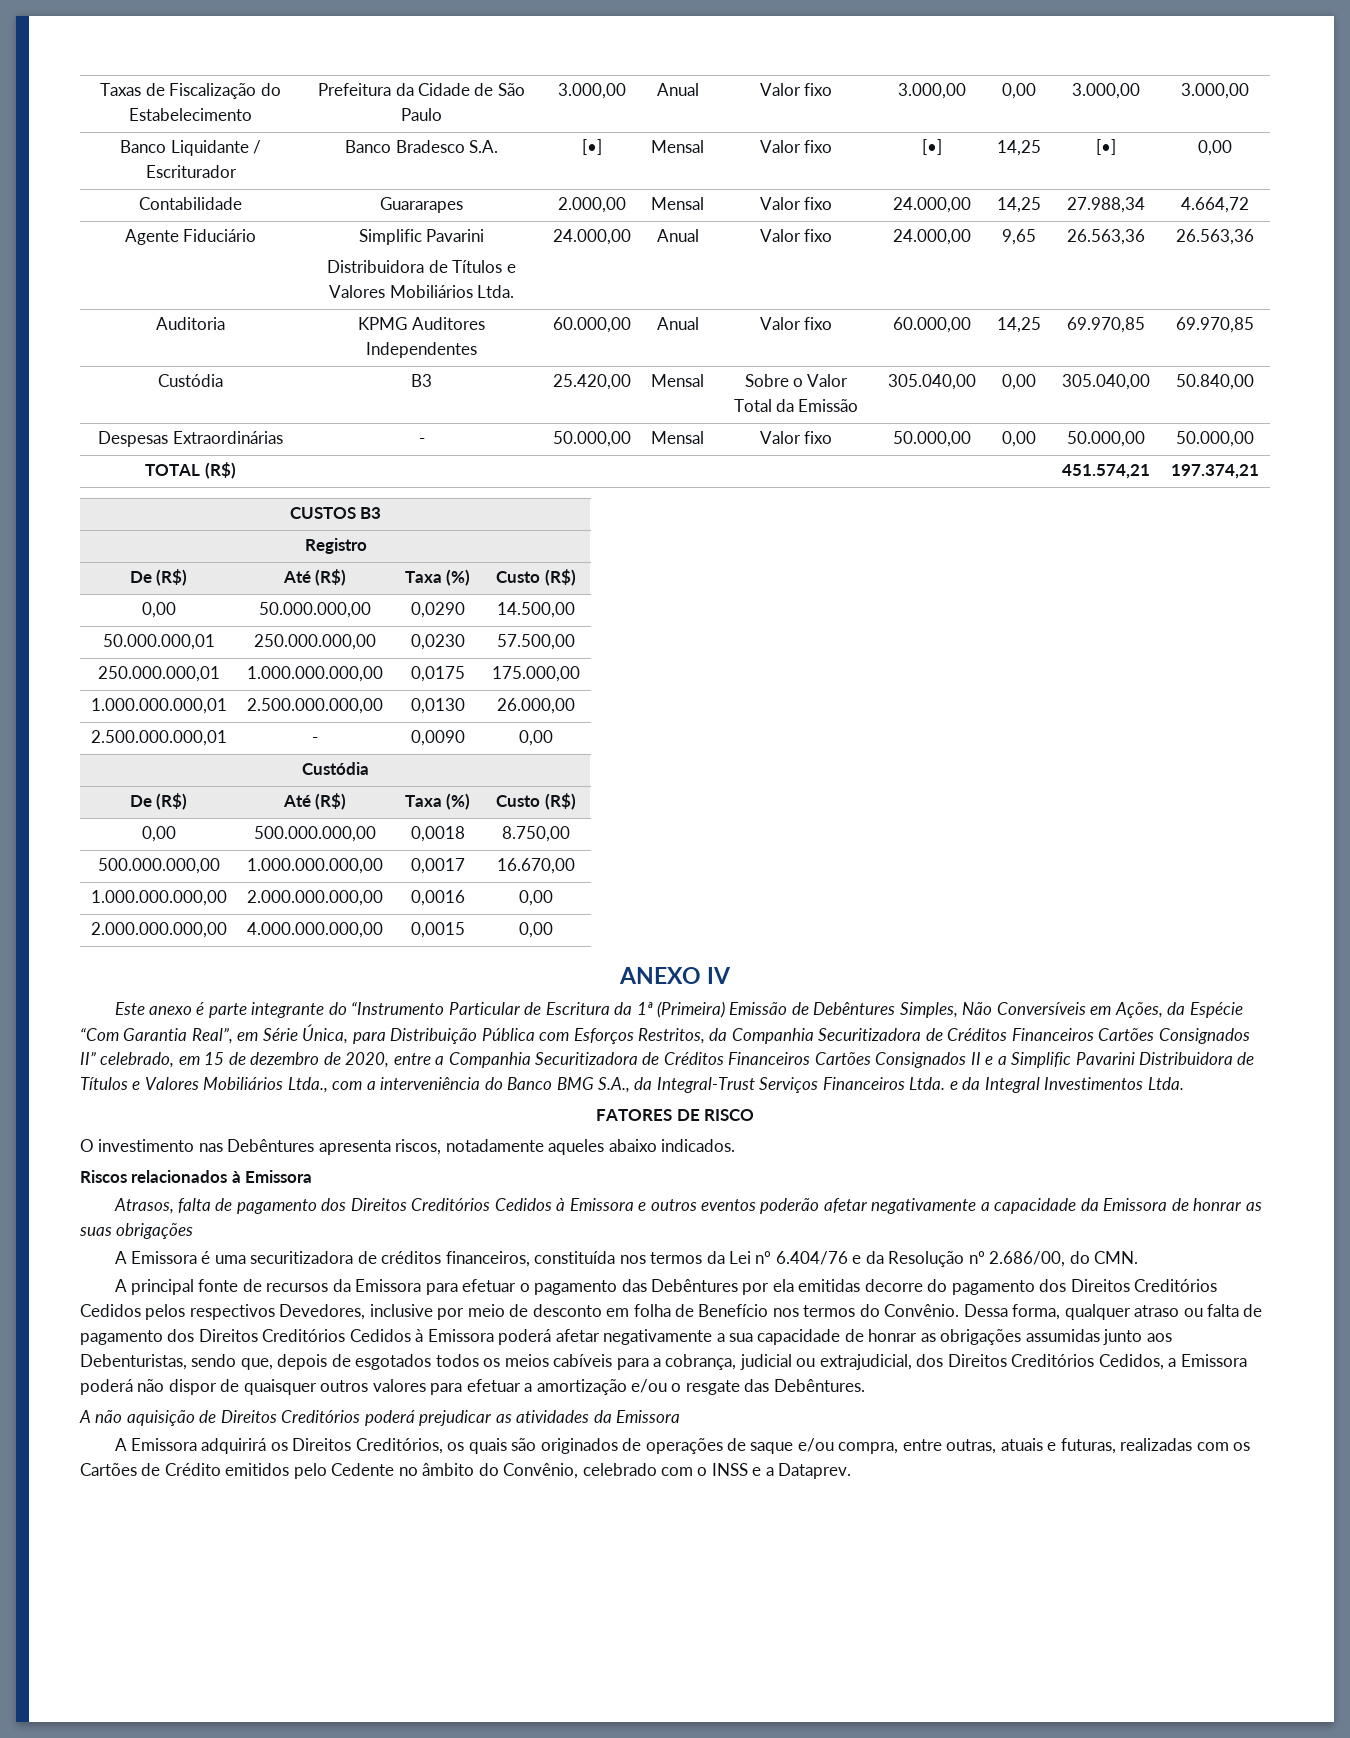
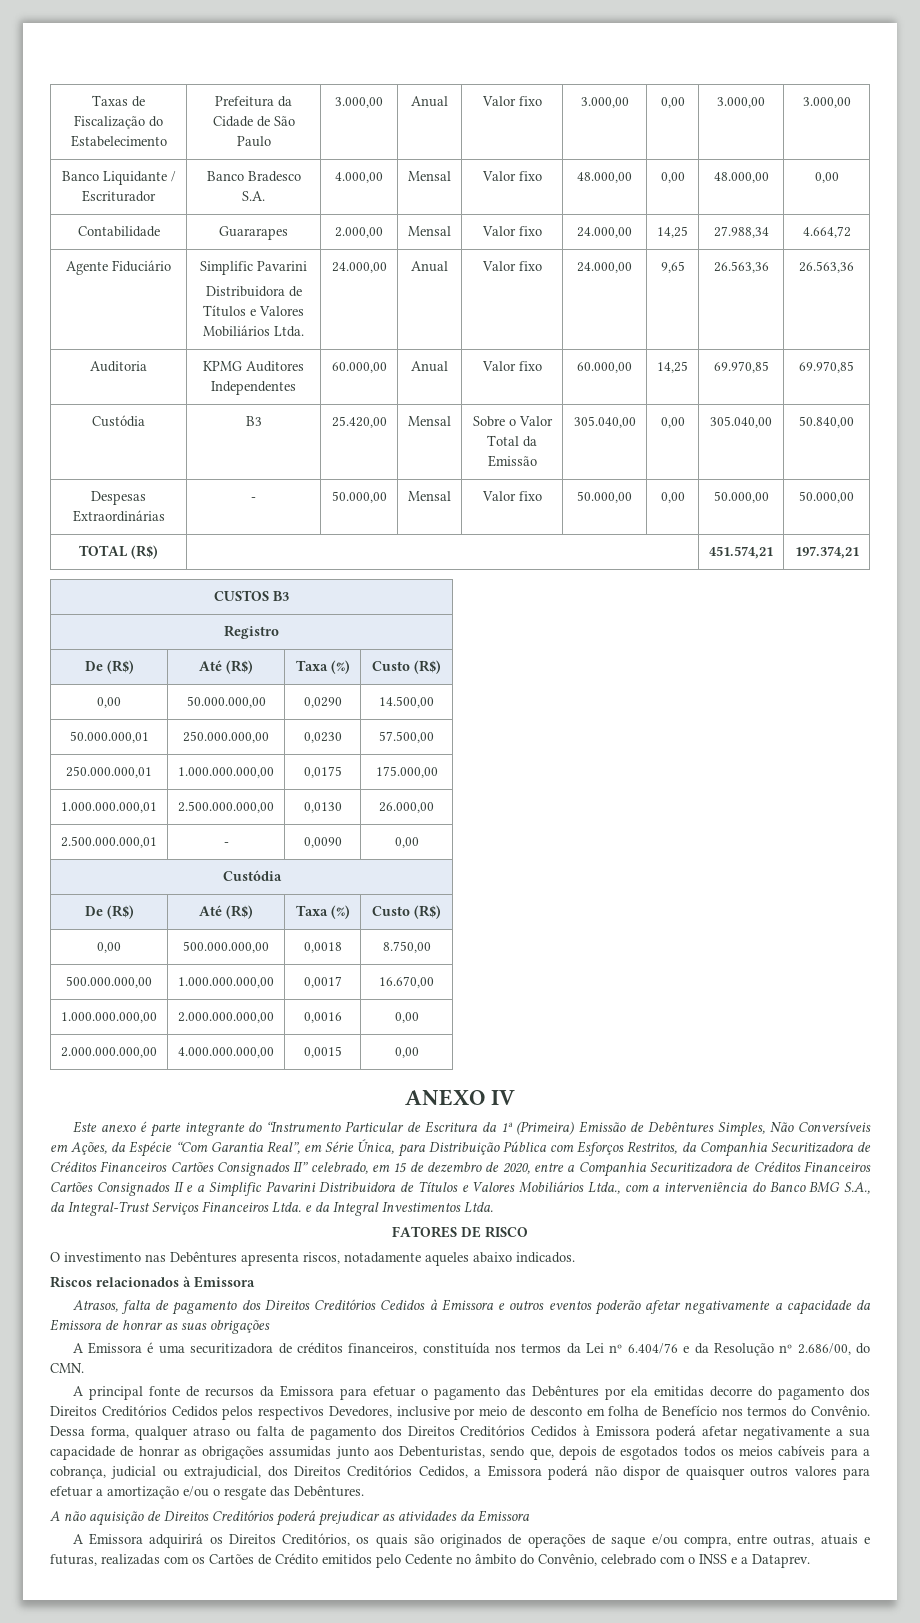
[581,139,602,155] [651,140,704,153] [759,140,833,153] [922,139,942,155] [997,140,1041,156] [1096,139,1116,155] [•] | Mensal | Valor fixo | [•] | 14,25 | [•] -> [335,172,383,183] [408,171,451,181] [481,171,542,181] [577,172,632,183] [660,172,685,183] [713,172,769,183] 4.000,00 | Mensal | Valor fixo | 48.000,00 | 0,00 | 48.000,00

